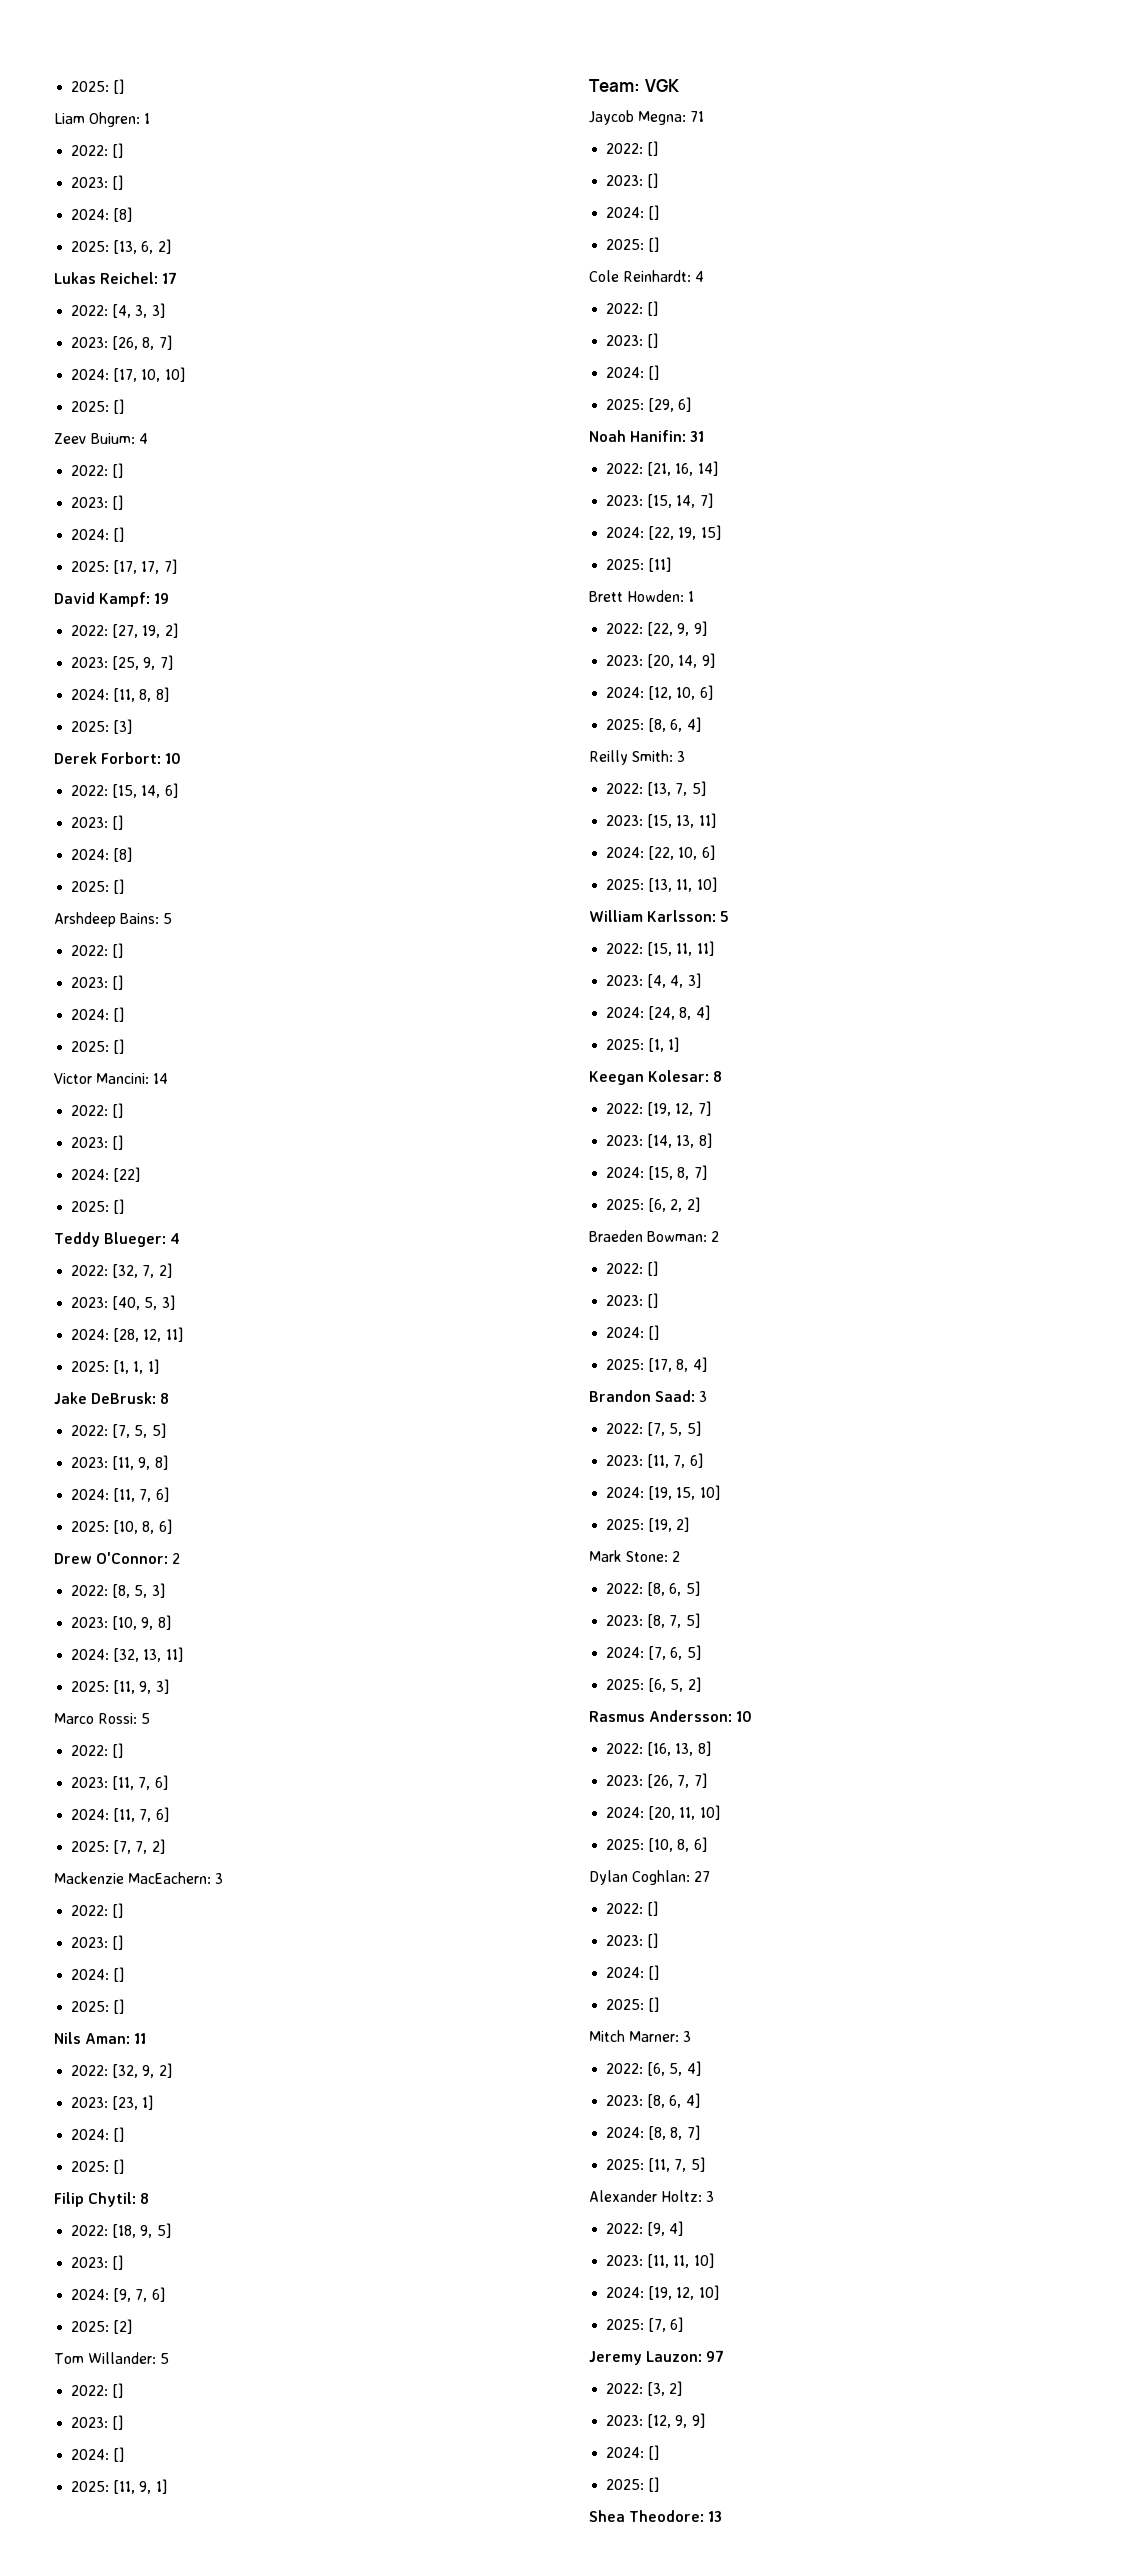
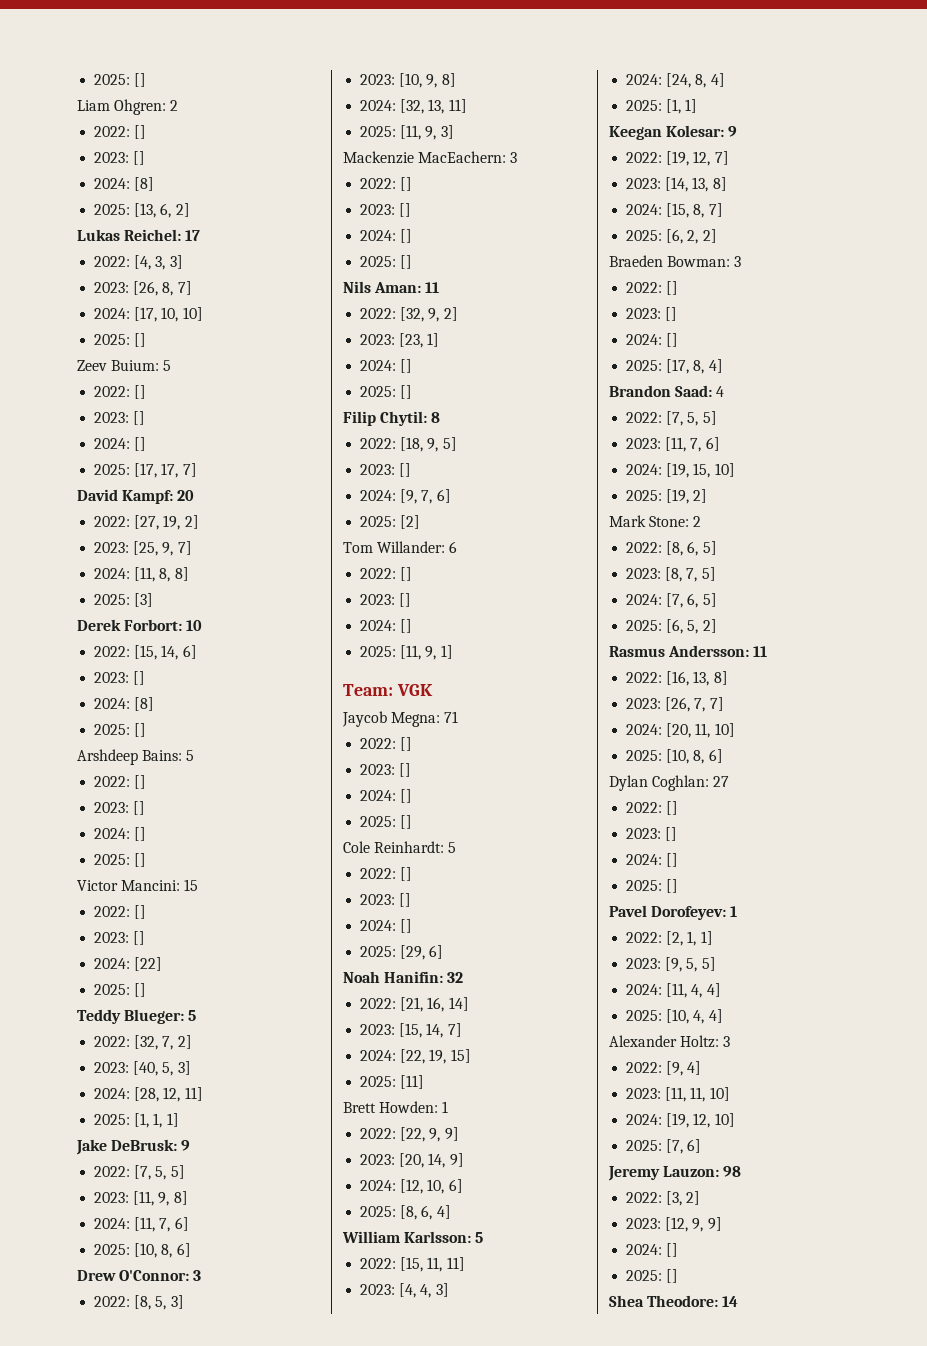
[144,113,151,124] 1 -> [170,100,179,111] 2
[139,433,149,444] 4 -> [163,360,172,371] 5
[154,593,170,604] 19 -> [177,490,195,501] 20
[153,1073,169,1084] 14 -> [184,879,199,891] 15
[170,1233,181,1244] 4 -> [188,1010,197,1021] 5
[160,1393,170,1404] 8 -> [181,1140,191,1151] 9
[172,1553,181,1564] 2 -> [193,1270,202,1281] 3
[54,1713,151,1724] [71,1743,124,1758] [71,1775,168,1790] [71,1807,169,1822] [71,1839,165,1854] // Marco Rossi: 5 // 2022: [] // 2023: [11, 7, 6] // 2024: [11, 7, 6] // 2025: [7, 7, 2] -> (454, 132) none
[160,2353,170,2364] 5 -> [449,541,458,553] 6
[695,271,705,282] 4 -> [448,842,457,853] 5
[690,431,705,442] 31 -> [447,972,464,983] 32
[589,750,686,765] [606,781,706,796] [606,813,716,828] [606,845,715,860] [606,877,717,892] // Reilly Smith: 3 // 2022: [13, 7, 5] // 2023: [15, 13, 11] // 2024: [22, 10, 6] // 2025: [13, 11, 10] -> (451, 1212) none
[713,1071,723,1082] 8 -> [728,126,738,137] 9
[711,1231,720,1242] 2 -> [734,256,742,267] 3
[699,1391,708,1402] 3 -> [716,386,725,397] 4
[736,1711,753,1722] 10 -> [753,646,768,657] 11
[589,2030,692,2042] [606,2061,701,2076] [606,2093,700,2108] [606,2125,700,2140] [606,2157,705,2172] Mitch Marner: 3 // 2022: [6, 5, 4] // 2023: [8, 6, 4] // 2024: [8, 8, 7] // 2025: [11, 7, 5] -> [609,905,738,920] [626,931,713,946] [626,957,716,972] [626,983,721,998] [626,1009,723,1024] Pavel Dorofeyev: 1 // 2022: [2, 1, 1] // 2023: [9, 5, 5] // 2024: [11, 4, 4] // 2025: [10, 4, 4]
[706,2350,725,2362] 97 -> [723,1166,742,1177] 98
[708,2511,723,2522] 13 -> [722,1296,739,1307] 14

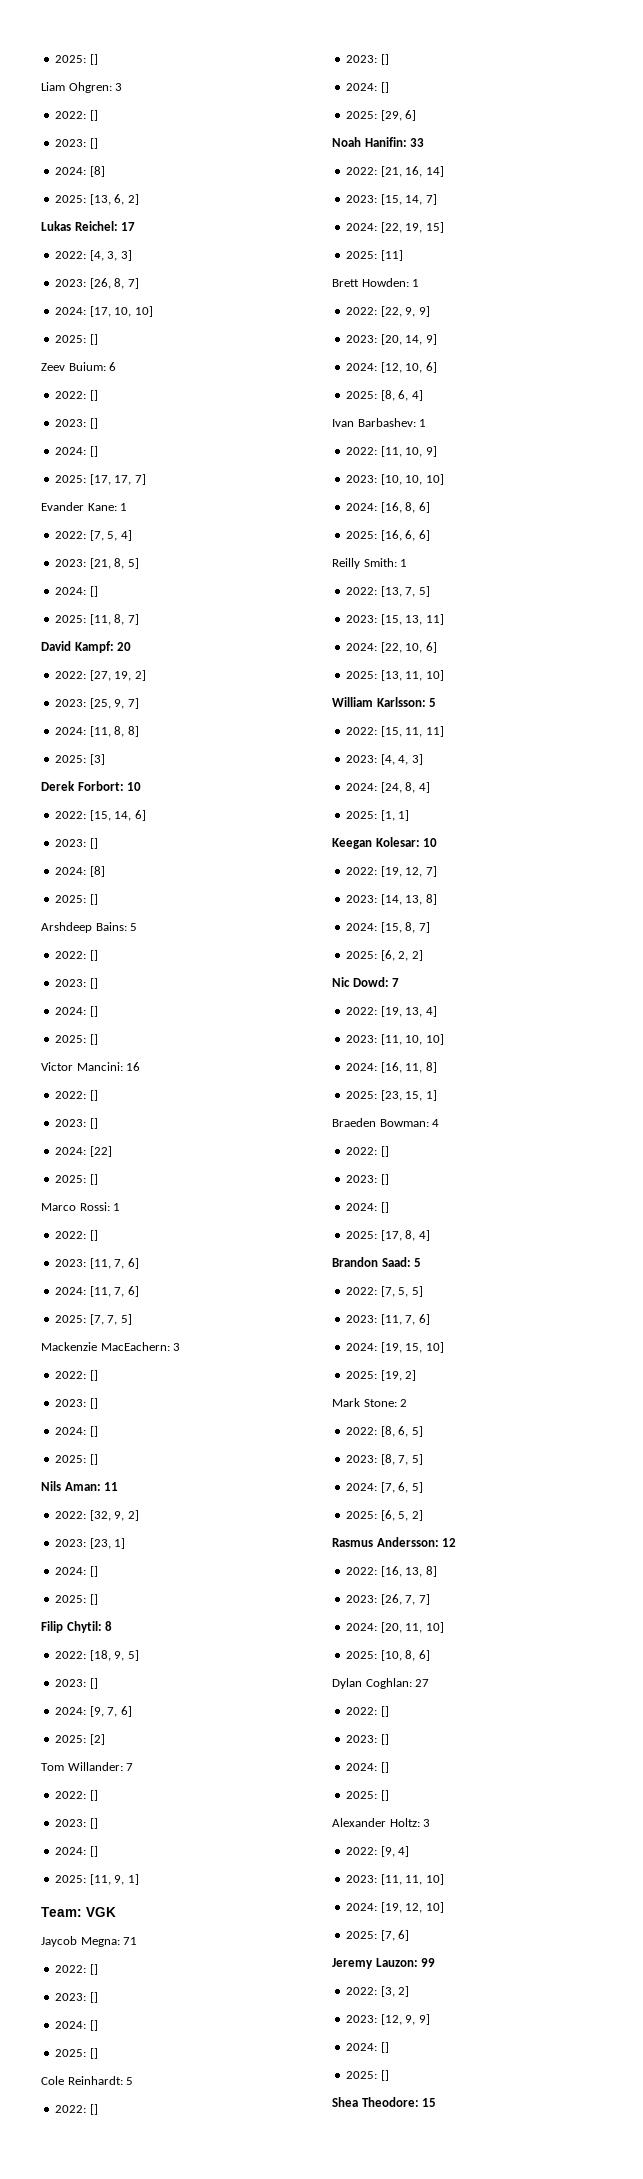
[170,100,179,111] 2 -> [115,83,123,91] 3
[163,360,172,371] 5 -> [109,362,117,371] 6
(197, 470) none -> [41,502,128,511] [55,530,132,541] [55,558,139,569] [55,586,98,597] [55,614,139,625] // Evander Kane: 1 // 2022: [7, 5, 4] // 2023: [21, 8, 5] // 2024: [] // 2025: [11, 8, 7]
[184,879,199,891] 15 -> [126,1062,141,1071] 16
[77,1009,197,1024] [94,1035,192,1050] [94,1061,191,1076] [94,1087,203,1102] [94,1113,179,1128] [76,1139,191,1155] [94,1165,185,1180] [94,1191,188,1206] Teddy Blueger: 5 // 2022: [32, 7, 2] // 2023: [40, 5, 3] // 2024: [28, 12, 11] // 2025: [1, 1, 1] // Jake DeBrusk: 9 // 2022: [7, 5, 5] // 2023: [11, 9, 8] -> [41,1202,121,1211] [55,1230,98,1241] [55,1258,139,1269] Marco Rossi: 1 // 2022: [] // 2023: [11, 7, 6]
[134,1243,191,1258] [77,1270,202,1281] [94,1295,184,1310] [360,73,456,88] [360,99,467,114] [360,125,454,140] [10, 8, 6] // Drew O'Connor: 3 // 2022: [8, 5, 3] // 2023: [10, 9, 8] // 2024: [32, 13, 11] // 2025: [11, 9, 3] -> [89,1314,132,1325] [7, 7, 5]
[449,541,458,553] 6 -> [126,1763,134,1771] 7
[447,972,464,983] 32 -> [410,138,425,147] 33
(451, 1212) none -> [332,418,427,427] [346,446,437,457] [346,474,444,485] [346,502,430,513] [346,530,430,541] [332,558,408,569] [346,586,430,597] [346,614,444,625] [346,642,437,653] [346,670,444,681] // Ivan Barbashev: 1 // 2022: [11, 10, 9] // 2023: [10, 10, 10] // 2024: [16, 8, 6] // 2025: [16, 6, 6] // Reilly Smith: 1 // 2022: [13, 7, 5] // 2023: [15, 13, 11] // 2024: [22, 10, 6] // 2025: [13, 11, 10]
[728,126,738,137] 9 -> [423,838,438,847] 10
(717, 236) none -> [332,977,400,987] [346,1006,437,1017] [346,1034,444,1045] [346,1062,437,1073] [346,1090,437,1101] // Nic Dowd: 7 // 2022: [19, 13, 4] // 2023: [11, 10, 10] // 2024: [16, 11, 8] // 2025: [23, 15, 1]
[734,256,742,267] 3 -> [432,1119,440,1127] 4
[716,386,725,397] 4 -> [414,1258,422,1267] 5
[753,646,768,657] 11 -> [442,1538,457,1547] 12
[609,905,738,920] [626,931,713,946] [626,957,716,972] [626,983,721,998] [626,1009,723,1024] // Pavel Dorofeyev: 1 // 2022: [2, 1, 1] // 2023: [9, 5, 5] // 2024: [11, 4, 4] // 2025: [10, 4, 4] -> (389, 1795) none
[723,1166,742,1177] 98 -> [421,1958,436,1967] 99
[722,1296,739,1307] 14 -> [422,2098,437,2107] 15

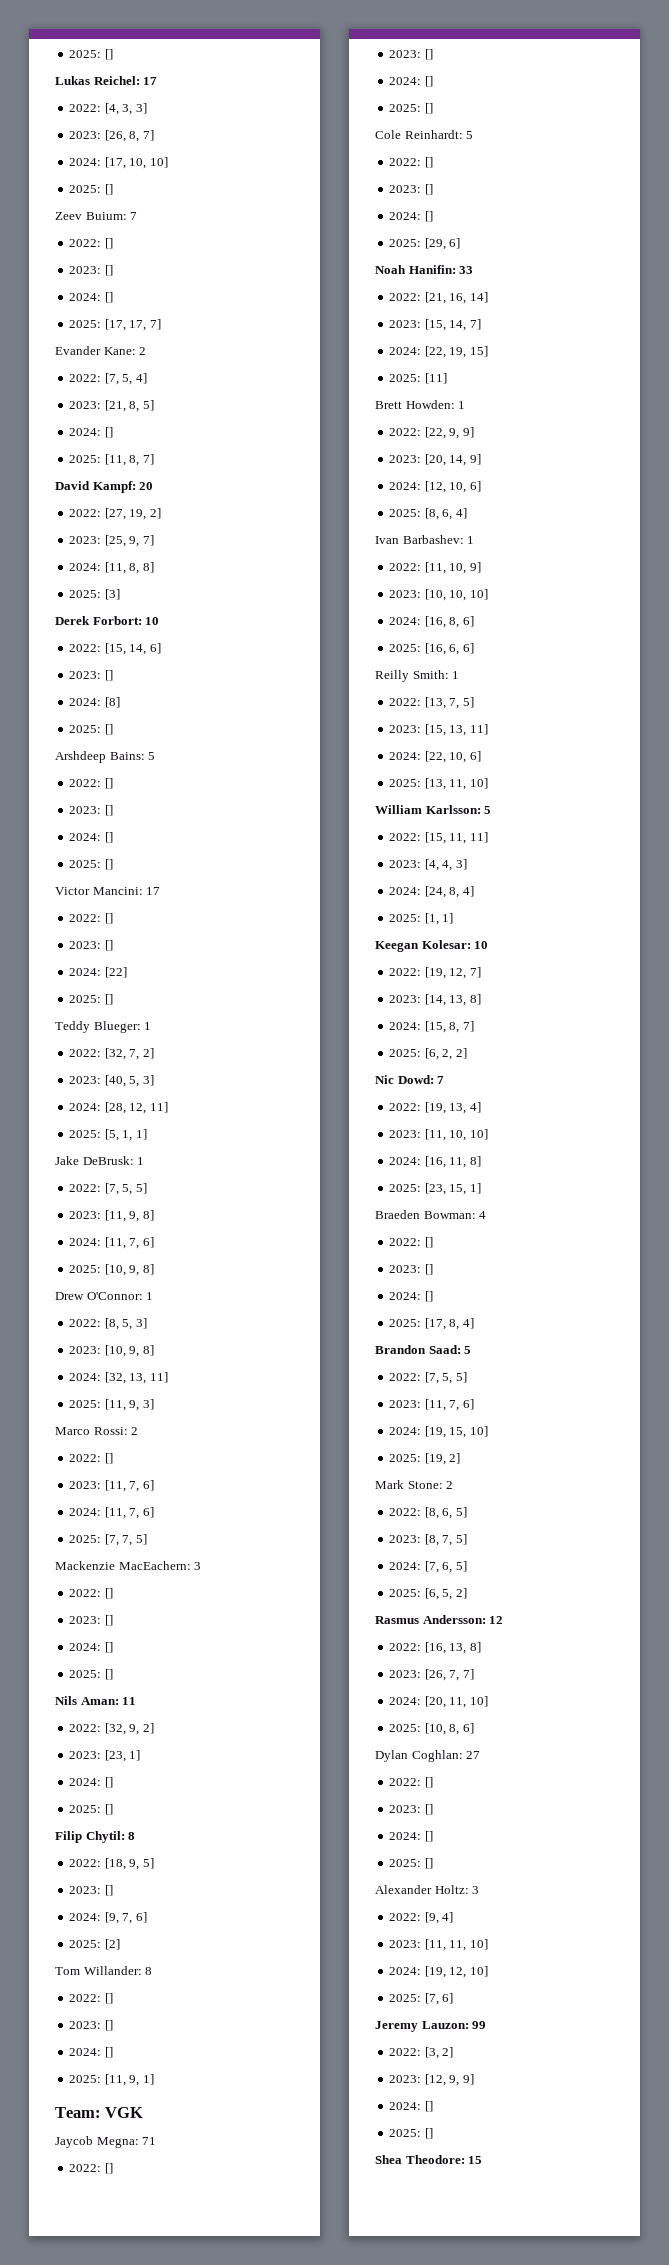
[55,54,98,65] [41,82,123,93] [55,110,98,121] [55,138,98,149] [55,166,105,177] [55,194,139,205] 2025: [] // Liam Ohgren: 3 // 2022: [] // 2023: [] // 2024: [8] // 2025: [13, 6, 2] -> [69,49,113,60] 2025: []
[109,362,117,371] 6 -> [130,212,138,220] 7
[120,503,128,511] 1 -> [139,347,147,355] 2
[126,1062,141,1071] 16 -> [146,887,161,895] 17
(98, 1179) none -> [55,1021,152,1033] [69,1048,154,1060] [69,1075,154,1087] [69,1102,168,1114] [69,1129,147,1141] [55,1156,145,1165] [69,1183,147,1195] [69,1210,154,1222] [69,1237,154,1249] [69,1264,154,1276] [55,1292,154,1300] [69,1318,147,1330] [69,1345,154,1357] [69,1372,168,1384] [69,1399,154,1411] // Teddy Blueger: 1 // 2022: [32, 7, 2] // 2023: [40, 5, 3] // 2024: [28, 12, 11] // 2025: [5, 1, 1] // Jake DeBrusk: 1 // 2022: [7, 5, 5] // 2023: [11, 9, 8] // 2024: [11, 7, 6] // 2025: [10, 9, 8] // Drew O'Connor: 1 // 2022: [8, 5, 3] // 2023: [10, 9, 8] // 2024: [32, 13, 11] // 2025: [11, 9, 3]
[113,1203,121,1211] 1 -> [131,1427,139,1435] 2
[126,1763,134,1771] 7 -> [145,1967,153,1975] 8

